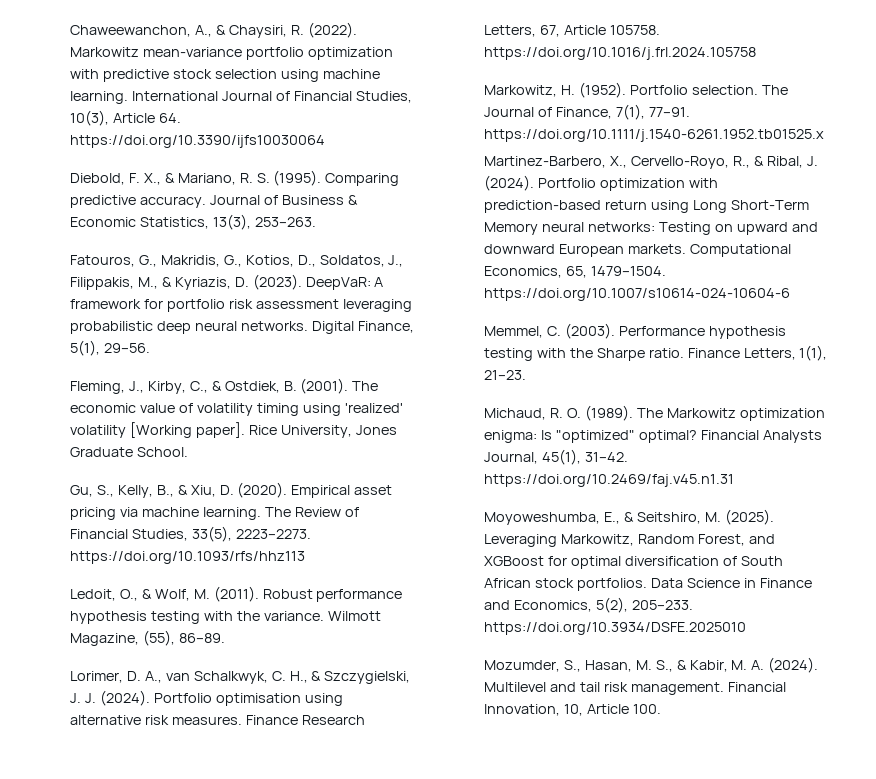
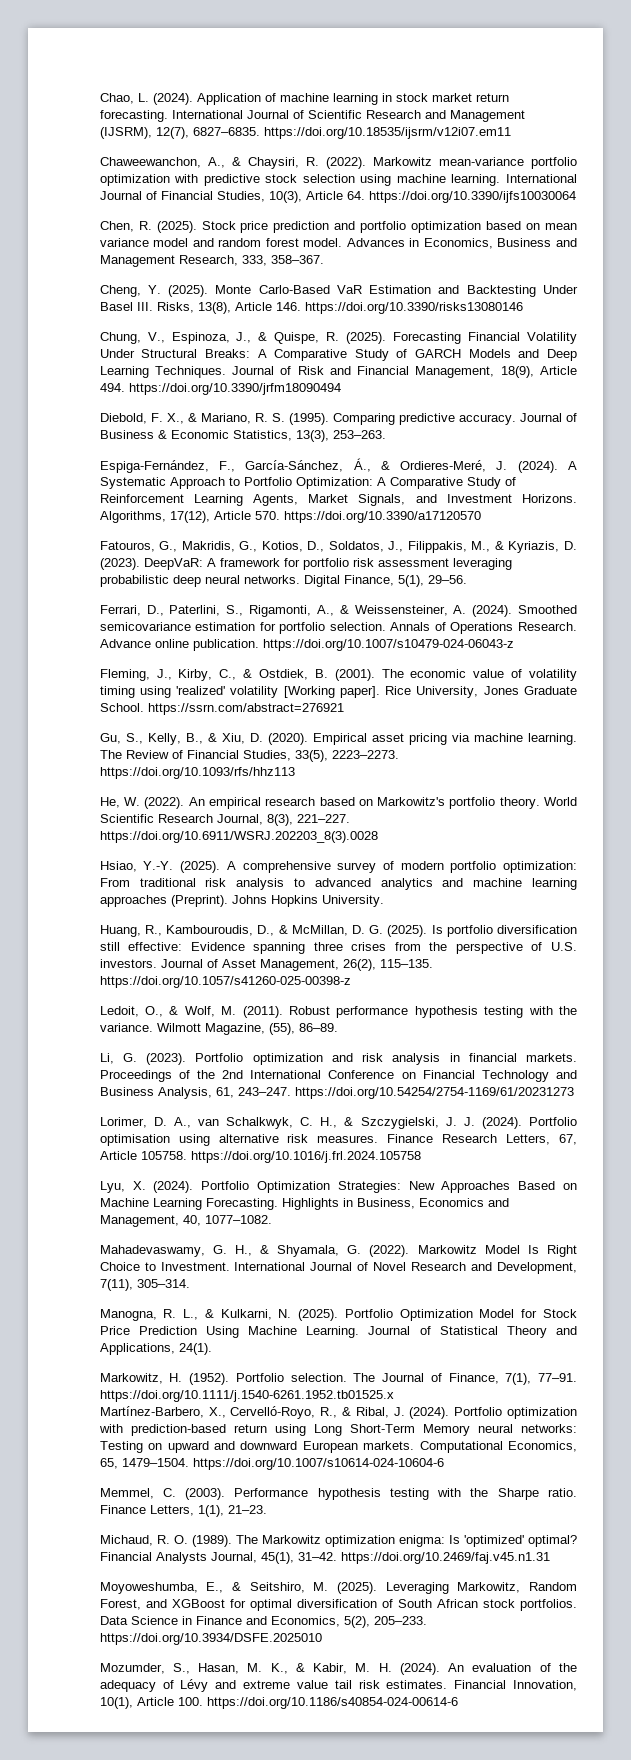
(70, 31) none -> [99,93,509,105] [99,110,525,122] [99,127,511,139] Chao, L. (2024). Application of machine learning in stock market return forecasting. International Journal of Scientific Research and Management (IJSRM), 12(7), 6827–6835. https://doi.org/10.18535/ijsrm/v12i07.em11 //
(326, 141) none -> [99,221,577,233] [99,238,577,249] [99,255,324,267] [99,285,579,297] [99,302,523,314] [99,332,577,344] [99,349,578,361] [99,366,577,378] [99,383,341,395] // Chen, R. (2025). Stock price prediction and portfolio optimization based on mean variance model and random forest model. Advances in Economics, Business and Management Research, 333, 358–367. // Cheng, Y. (2025). Monte Carlo-Based VaR Estimation and Backtesting Under Basel III. Risks, 13(8), Article 146. https://doi.org/10.3390/risks13080146 // Chung, V., Espinoza, J., & Quispe, R. (2025). Forecasting Financial Volatility Under Structural Breaks: A Comparative Study of GARCH Models and Deep Learning Techniques. Journal of Risk and Financial Management, 18(9), Article 494. https://doi.org/10.3390/jrfm18090494
(316, 222) none -> [99,458,577,473] [99,477,516,489] [99,494,577,506] [99,511,481,523] // Espiga-Fernández, F., García-Sánchez, Á., & Ordieres-Meré, J. (2024). A Systematic Approach to Portfolio Optimization: A Comparative Study of Reinforcement Learning Agents, Market Signals, and Investment Horizons. Algorithms, 17(12), Article 570. https://doi.org/10.3390/a17120570
(150, 348) none -> [99,605,577,617] [99,622,577,634] [99,639,514,651] // Ferrari, D., Paterlini, S., Rigamonti, A., & Weissensteiner, A. (2024). Smoothed semicovariance estimation for portfolio selection. Annals of Operations Research. Advance online publication. https://doi.org/10.1007/s10479-024-06043-z
(188, 452) none -> [147,703,344,715] https://ssrn.com/abstract=276921
(306, 557) none -> [99,797,577,809] [99,814,350,826] [99,831,378,843] [99,861,577,873] [99,878,577,890] [99,895,384,907] [99,925,577,937] [99,942,577,954] [99,959,433,971] [99,976,351,988] // He, W. (2022). An empirical research based on Markowitz's portfolio theory. World Scientific Research Journal, 8(3), 221–227. https://doi.org/10.6911/WSRJ.202203_8(3).0028 // Hsiao, Y.-Y. (2025). A comprehensive survey of modern portfolio optimization: From traditional risk analysis to advanced analytics and machine learning approaches (Preprint). Johns Hopkins University. // Huang, R., Kambouroudis, D., & McMillan, D. G. (2025). Is portfolio diversification still effective: Evidence spanning three crises from the perspective of U.S. investors. Journal of Asset Management, 26(2), 115–135. https://doi.org/10.1057/s41260-025-00398-z
(225, 638) none -> [99,1053,577,1065] [99,1070,577,1082] [99,1087,574,1099] // Li, G. (2023). Portfolio optimization and risk analysis in financial markets. Proceedings of the 2nd International Conference on Financial Technology and Business Analysis, 61, 243–247. https://doi.org/10.54254/2754-1169/61/20231273
(757, 53) none -> [99,1181,577,1193] [99,1198,509,1210] [99,1215,272,1227] [99,1245,578,1257] [99,1262,577,1274] [99,1279,190,1291] [99,1309,577,1321] [99,1326,577,1338] [99,1343,212,1355] // Lyu, X. (2024). Portfolio Optimization Strategies: New Approaches Based on Machine Learning Forecasting. Highlights in Business, Economics and Management, 40, 1077–1082. // Mahadevaswamy, G. H., & Shyamala, G. (2022). Markowitz Model Is Right Choice to Investment. International Journal of Novel Research and Development, 7(11), 305–314. // Manogna, R. L., & Kulkarni, N. (2025). Portfolio Optimization Model for Stock Price Prediction Using Machine Learning. Journal of Statistical Theory and Applications, 24(1).
[484,156,729,169] Martinez-Barbero, X., Cervello-Royo, -> [99,1406,316,1419] Martínez-Barbero, X., Cervelló-Royo,
[555,430,635,443] "optimized" -> [463,1535,524,1547] 'optimized'
[655,660,673,672] S., -> [270,1663,288,1674] K.,
[751,657,819,673] [484,682,576,692] A. (2024). Multilevel and -> [378,1663,577,1675] [99,1679,328,1692] H. (2024). An evaluation of the adequacy of Lévy and extreme value
[630,682,724,695] management. -> [386,1680,448,1689] estimates.
[563,704,583,716] 10, -> [99,1697,133,1709] 10(1),
(661, 709) none -> [206,1697,458,1709] https://doi.org/10.1186/s40854-024-00614-6

